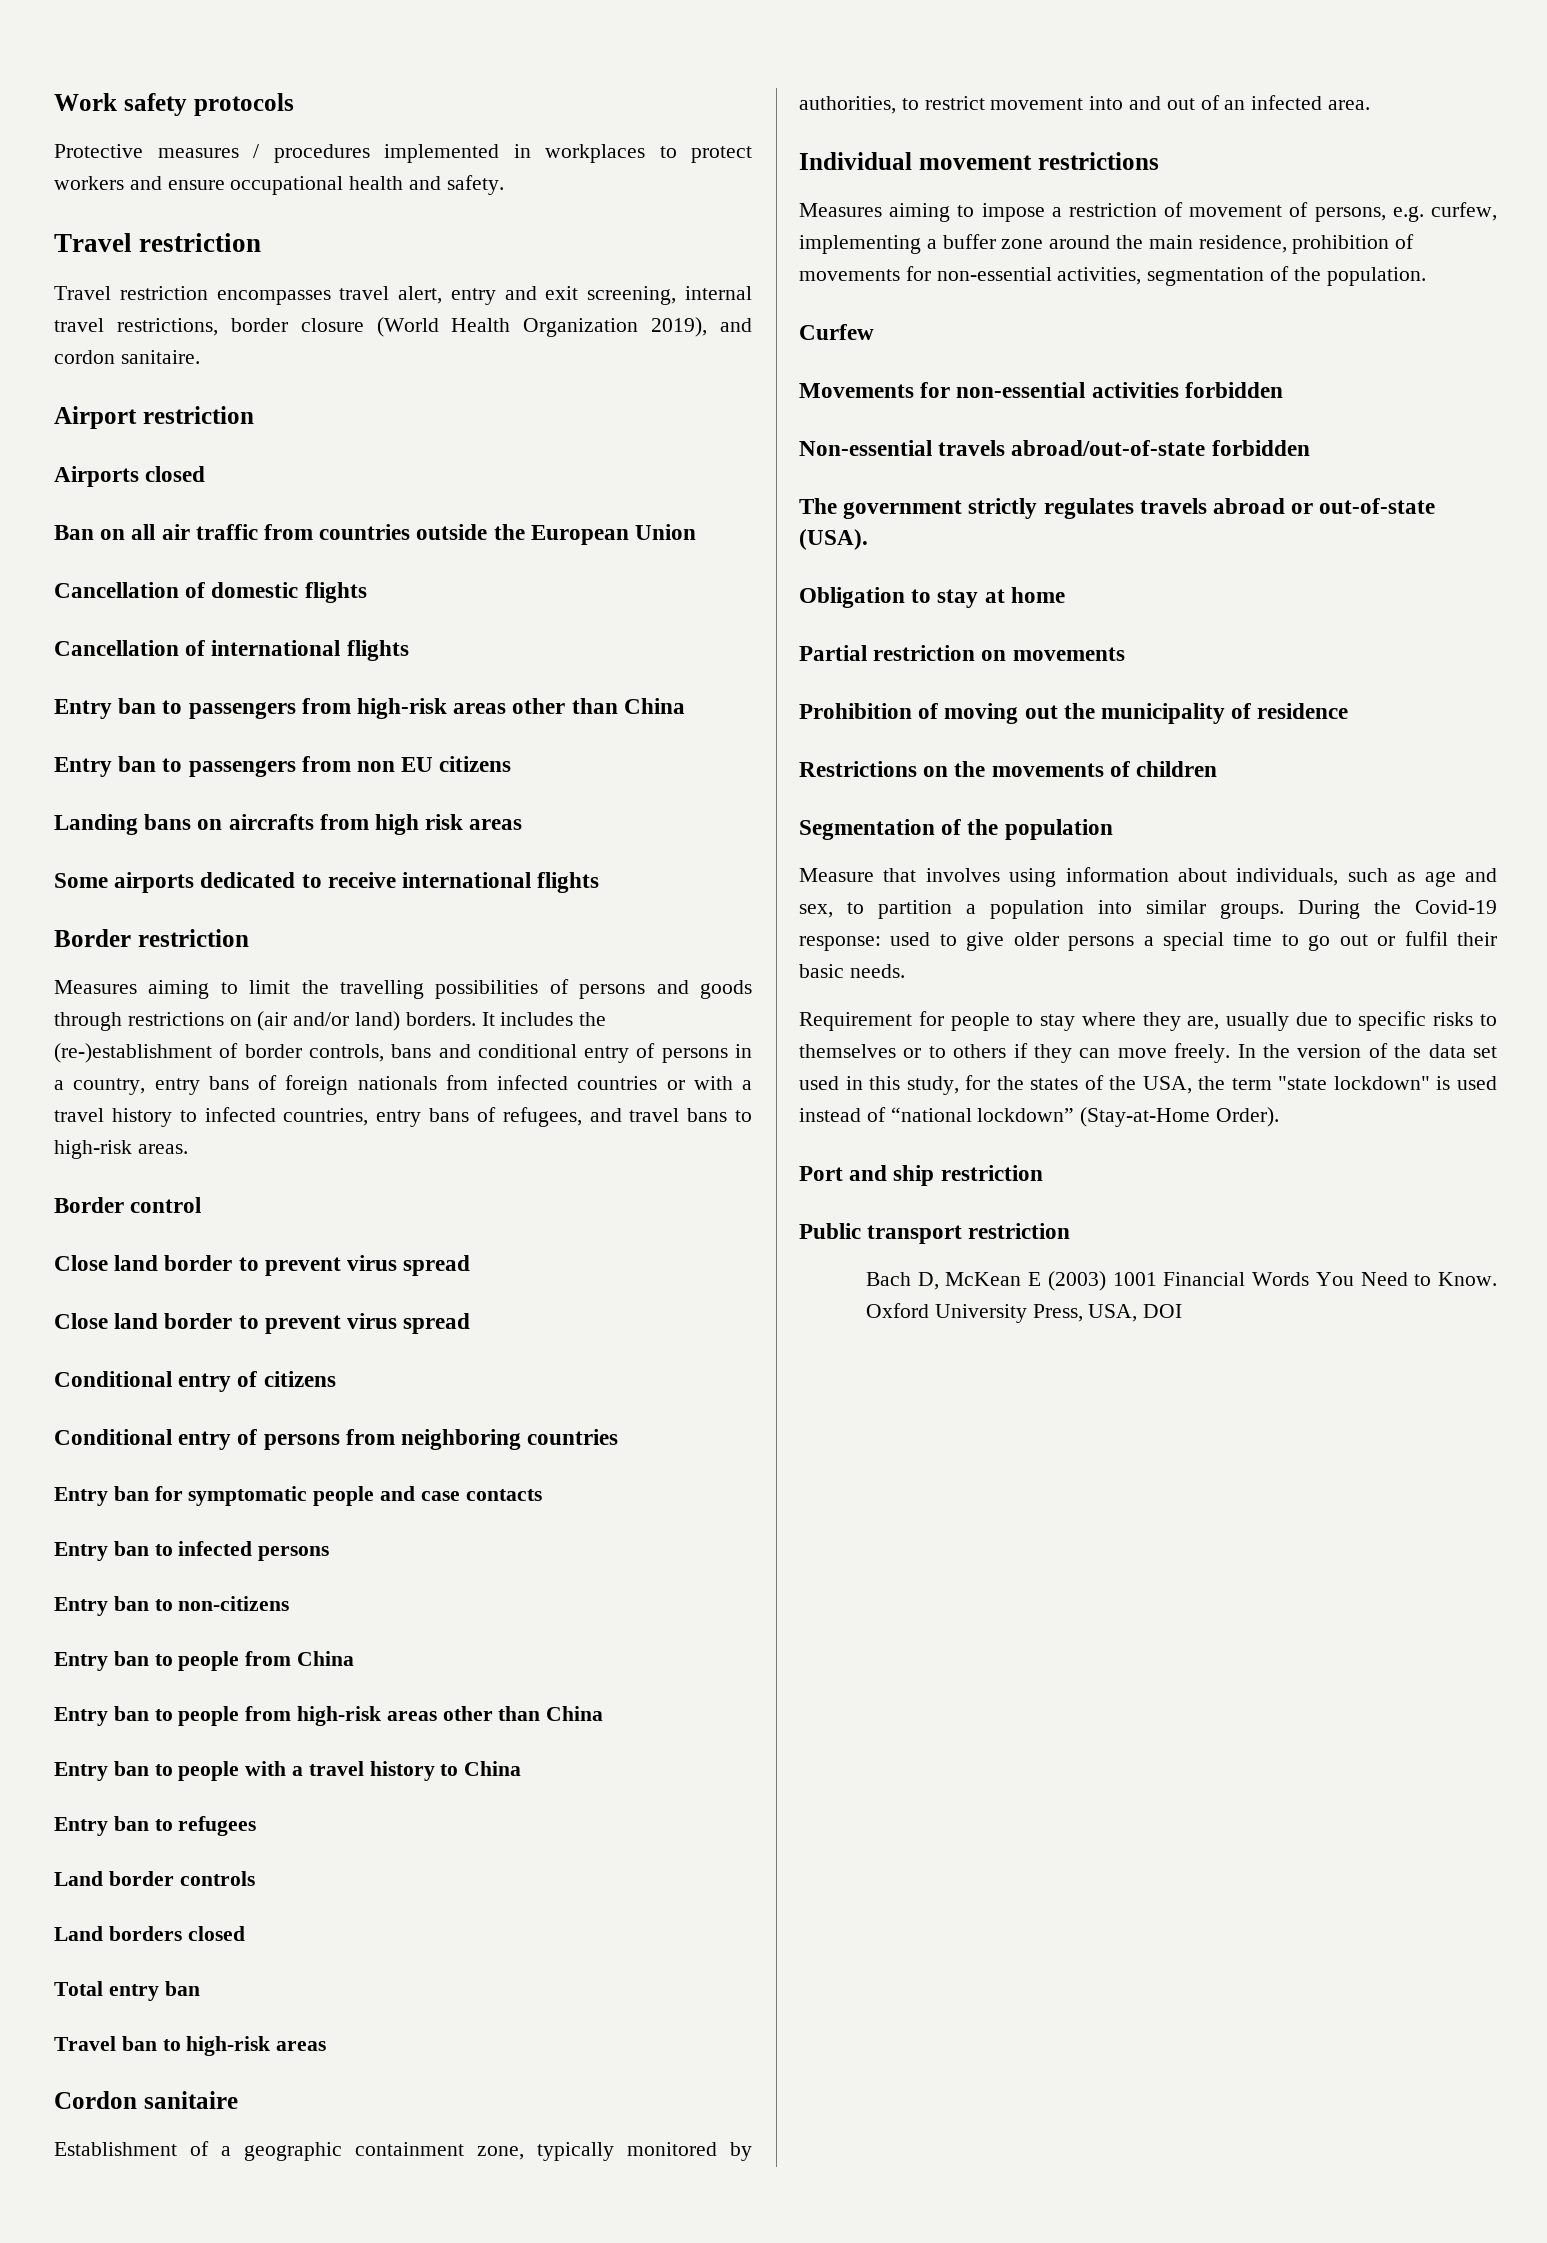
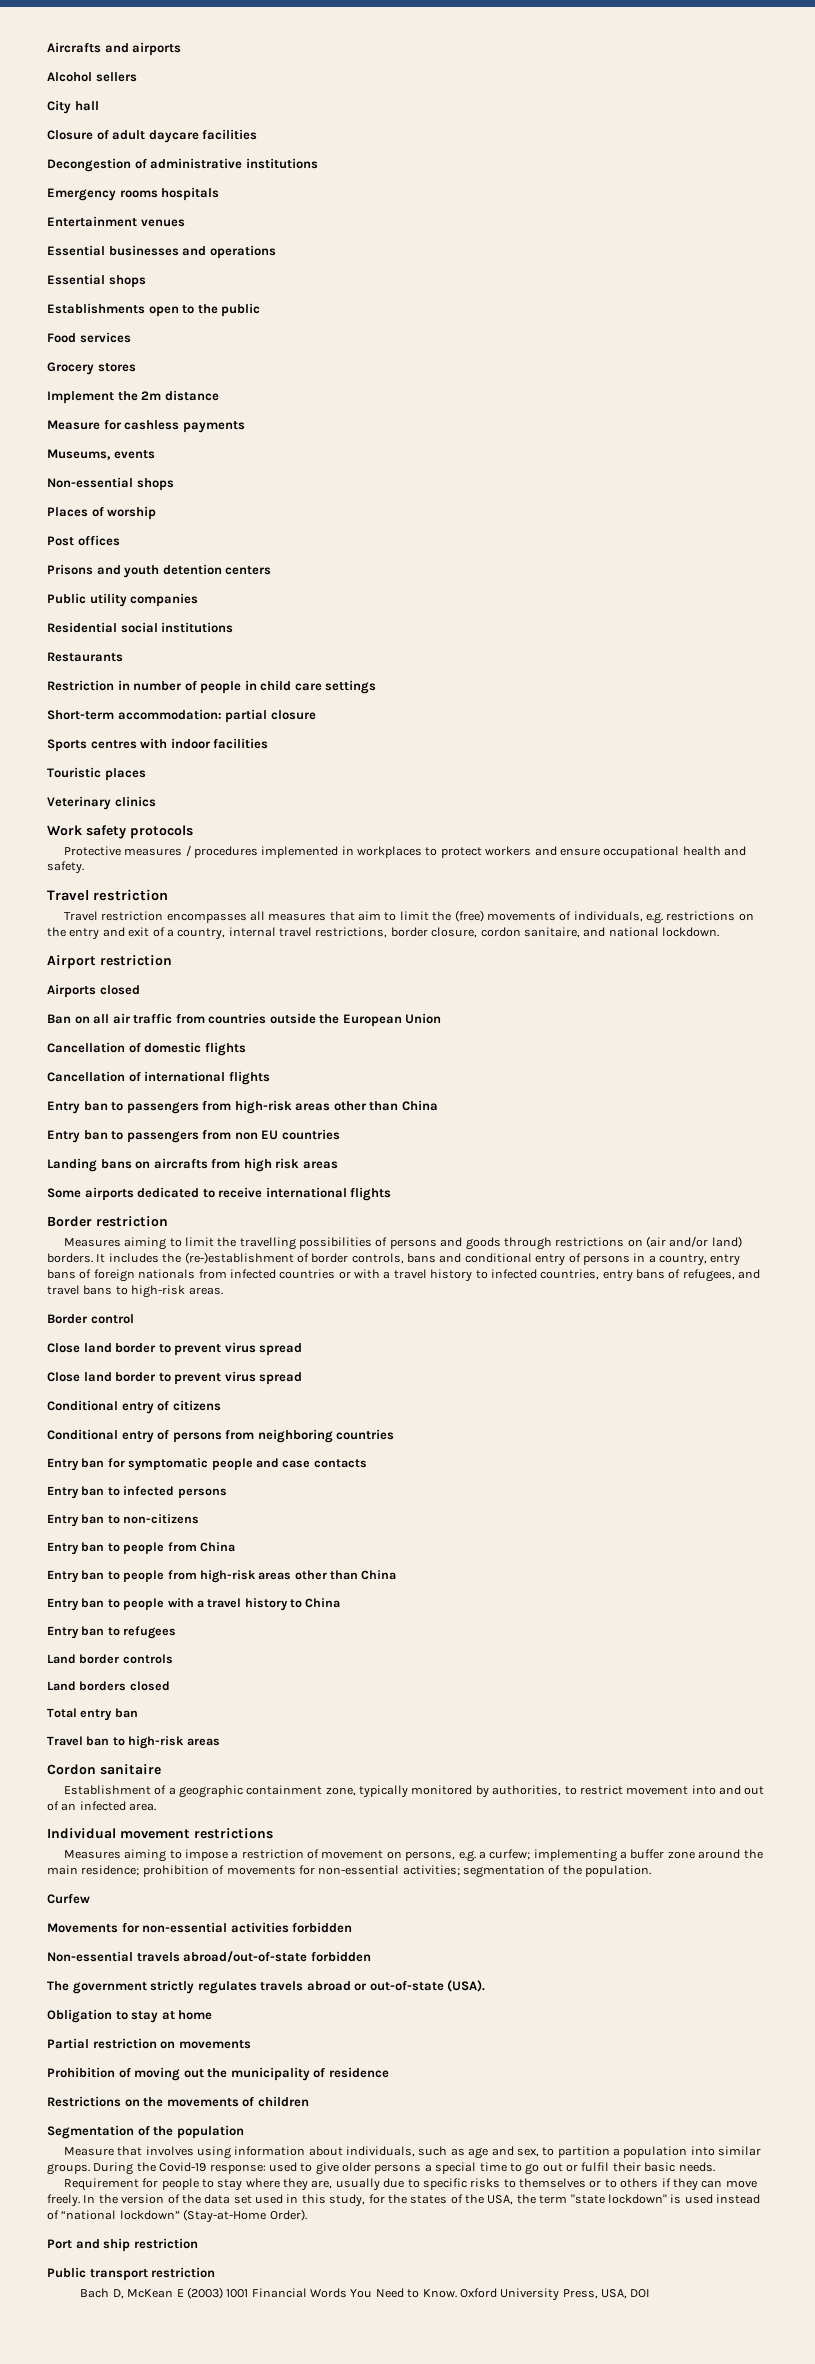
(54, 102) none -> [47,42,182,56] [47,72,137,82] [47,100,99,114] [47,129,258,143] [47,158,318,172] [47,187,220,201] [47,216,185,227] [47,245,276,259] [47,274,146,288] [47,303,261,317] [47,332,131,343] [47,362,136,375] [47,390,219,404] [47,419,245,433] [47,449,155,460] [47,477,174,491] [47,506,157,520] [47,535,120,546] [47,564,272,578] [47,593,199,607] [47,622,234,633] [47,652,123,662] [47,680,377,694] [47,709,316,723] [47,738,269,752] [47,767,146,781] [47,796,156,810] Aircrafts and airports // Alcohol sellers // City hall // Closure of adult daycare facilities // Decongestion of administrative institutions // Emergency rooms hospitals // Entertainment venues // Essential businesses and operations // Essential shops // Establishments open to the public // Food services // Grocery stores // Implement the 2m distance // Measure for cashless payments // Museums, events // Non-essential shops // Places of worship // Post offices // Prisons and youth detention centers // Public utility companies // Residential social institutions // Restaurants // Restriction in number of people in child care settings // Short-term accommodation: partial closure // Sports centres with indoor facilities // Touristic places // Veterinary clinics //
[339,286,752,305] [54,317,752,337] [54,350,200,364] travel alert, entry and exit screening, internal travel restrictions, border closure (World Health Organization 2019), and cordon sanitaire. -> [249,910,754,924] [47,927,719,940] all measures that aim to limit the (free) movements of individuals, e.g. restrictions on the entry and exit of a country, internal travel restrictions, border closure, cordon sanitaire, and national lockdown.
[439,756,512,772] citizens -> [281,1129,340,1140] countries
[1289,202,1309,217] of -> [386,1851,402,1859] on
[1431,202,1497,221] curfew, -> [478,1849,531,1860] a curfew;
[1198,235,1287,253] residence, -> [81,1865,140,1876] residence;
[1057,267,1142,285] activities, -> [402,1865,460,1876] activities;

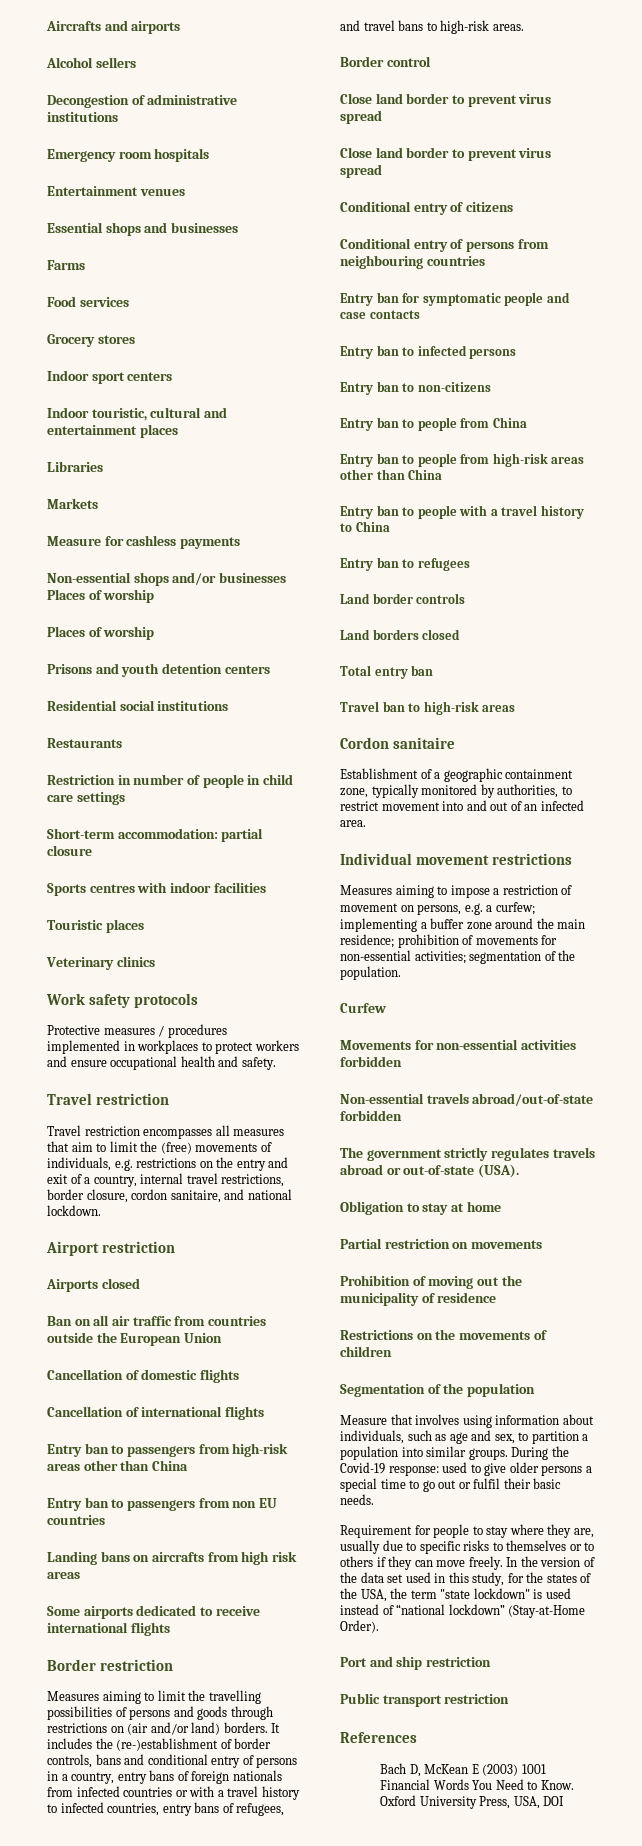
[47,100,99,114] [47,129,258,143] // City hall // Closure of adult daycare facilities -> (136, 62) none
[119,190,158,198] rooms -> [118,151,152,159] room
[108,245,276,259] [47,274,146,288] [47,303,261,317] [47,332,131,343] [47,362,136,375] [47,390,219,404] businesses and operations // Essential shops // Establishments open to the public // Food services // Grocery stores // Implement the 2m distance -> [105,222,238,236] [47,260,85,270] [47,296,129,307] [47,334,135,347] [47,370,173,384] [47,407,227,421] [47,424,178,438] [47,461,103,472] [47,498,98,509] shops and businesses // Farms // Food services // Grocery stores // Indoor sport centers // Indoor touristic, cultural and entertainment places // Libraries // Markets
[47,449,155,460] // Museums, events -> (240, 543) none
[47,506,157,520] [47,535,120,546] // Places of worship // Post offices -> [172,572,286,585] [47,589,155,603] [47,626,155,640] and/or businesses Places of worship // Places of worship
[47,593,199,607] // Public utility companies -> (270, 669) none
[257,1429,333,1443] neighboring -> [340,255,423,269] neighbouring
(216, 2272) none -> [340,1732,417,1743] // References

